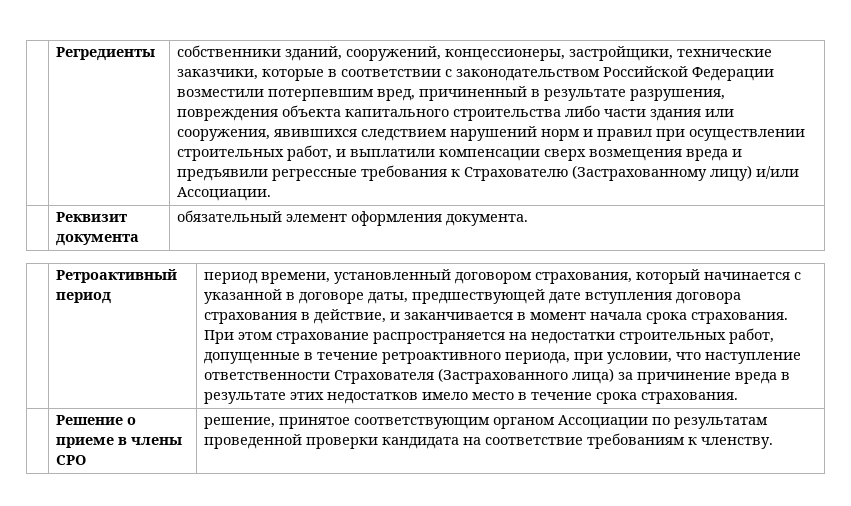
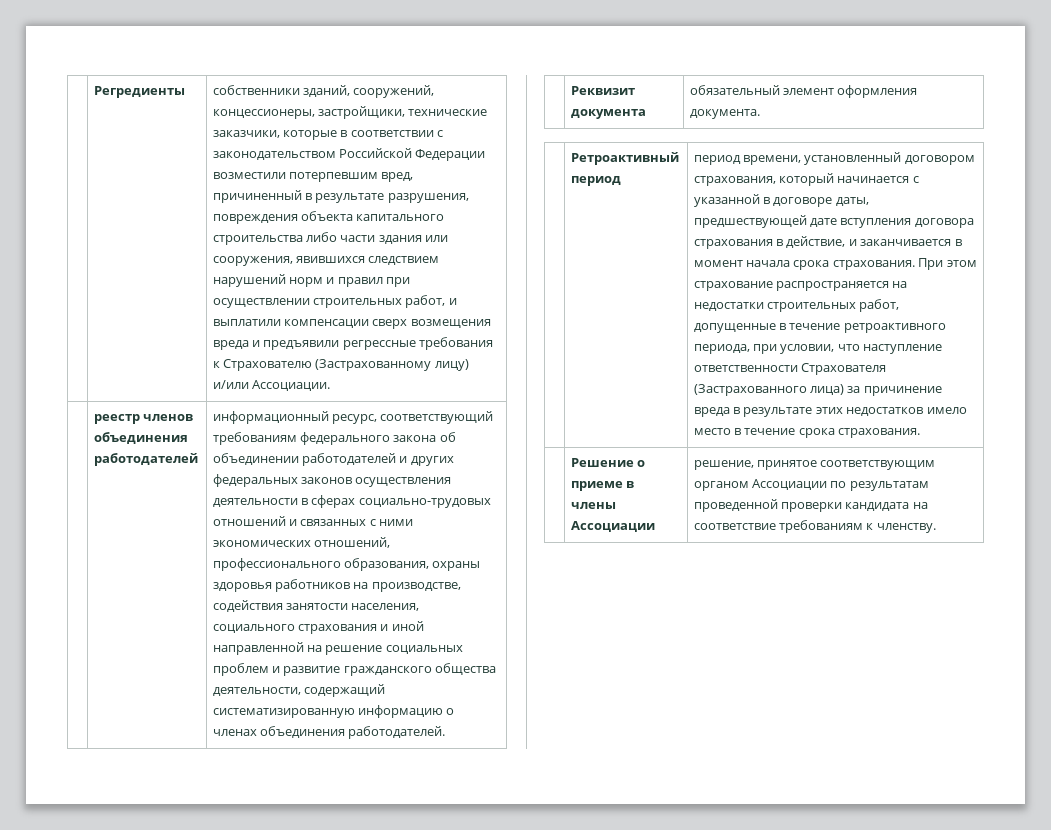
(271, 194) none -> [93,414,194,424] [93,432,188,444] [93,453,198,466] [212,411,494,424] [212,432,456,445] [212,453,454,466] [212,474,452,487] [212,495,491,508] [212,516,414,526] [212,537,391,548] [212,558,481,571] [212,579,461,592] [212,600,420,612] [212,621,424,634] [212,642,463,655] [212,663,497,676] [212,684,386,697] [212,705,455,718] [212,726,446,739] // | реестр членов объединения работодателей | информационный ресурс, соответствующий требованиям федерального закона об объединении работодателей и других федеральных законов осуществления деятельности в сферах социально-трудовых отношений и связанных с ними экономических отношений, профессионального образования, охраны здоровья работников на производстве, содействия занятости населения, социального страхования и иной направленной на решение социальных проблем и развитие гражданского общества деятельности, содержащий систематизированную информацию о членах объединения работодателей.
[55,455,86,465] СРО -> [570,521,655,532] Ассоциации

